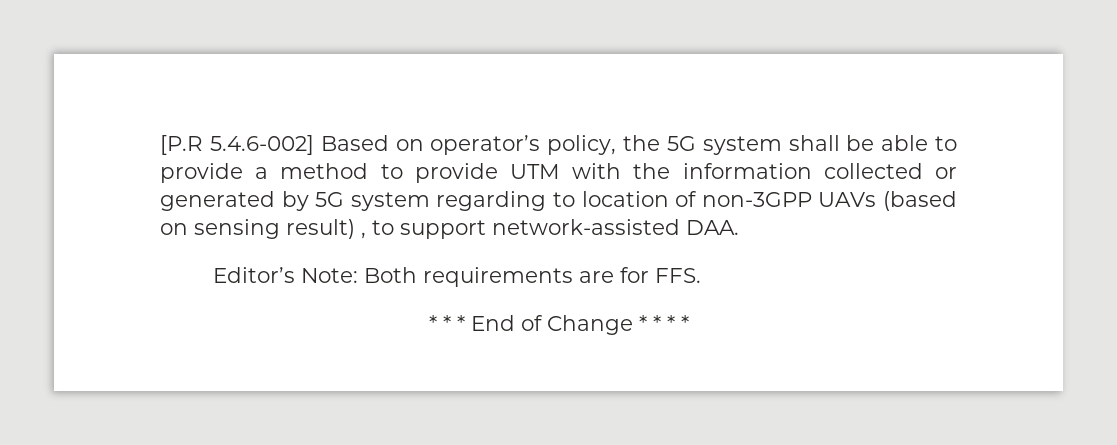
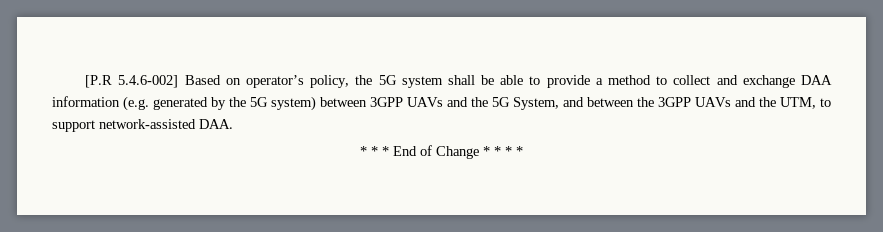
[414,163,957,183] [160,191,958,211] [160,219,739,239] [213,267,702,287] provide UTM with the information collected or generated by 5G system regarding to location of non-3GPP UAVs (based on sensing result) , to support network-assisted DAA. // Editor’s Note: Both requirements are for FFS. -> [673,75,833,88] [52,96,831,111] [52,119,233,132] collect and exchange DAA information (e.g. generated by the 5G system) between 3GPP UAVs and the 5G System, and between the 3GPP UAVs and the UTM, to support network-assisted DAA.

